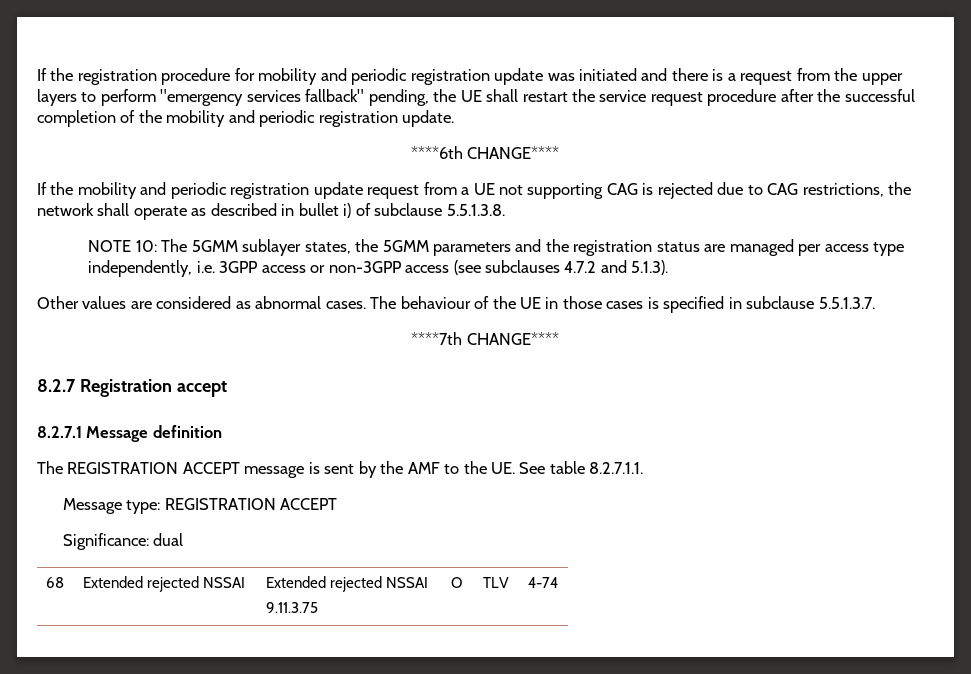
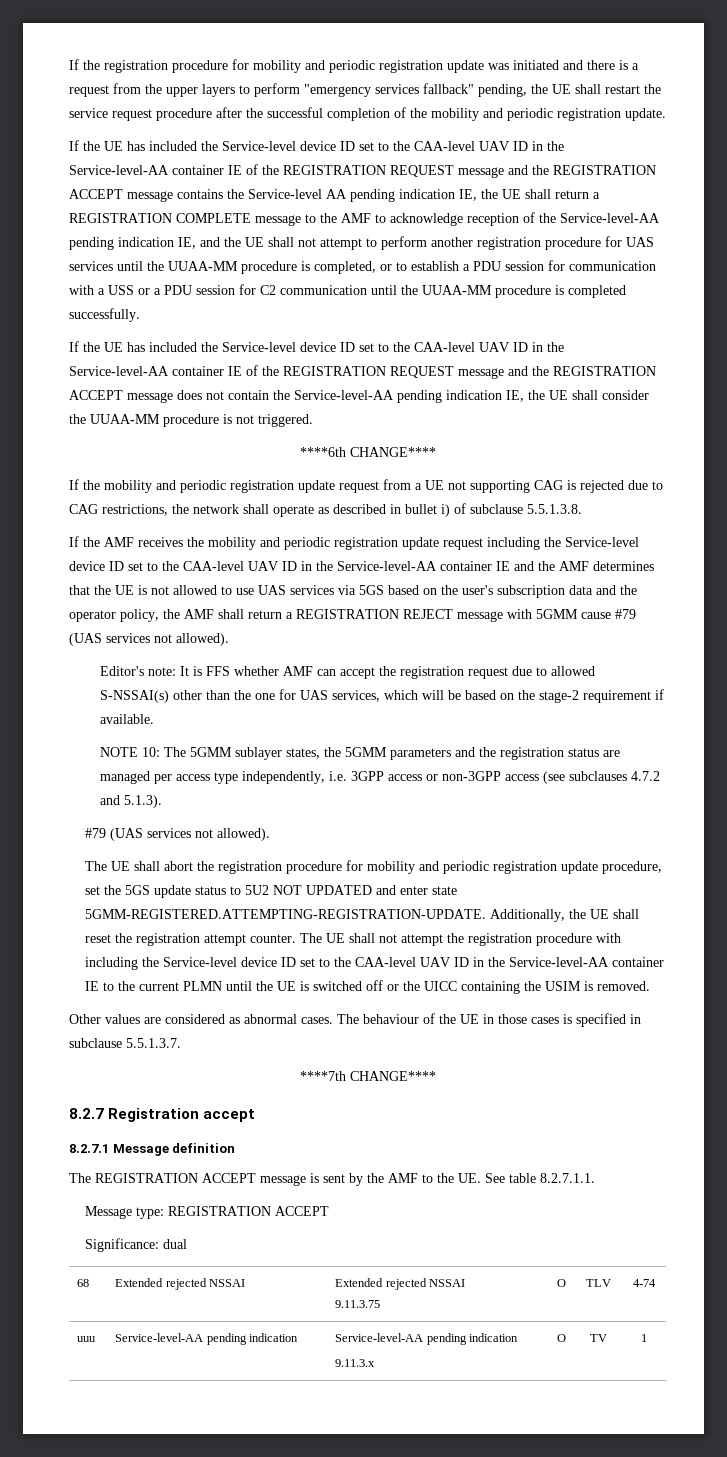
(455, 118) none -> [69,140,564,151] [69,164,656,178] [69,189,600,202] [69,212,660,226] [69,236,654,250] [69,260,656,274] [69,284,626,298] [69,308,140,322] [69,341,564,352] [69,365,656,379] [69,390,649,403] [69,414,313,427] // If the UE has included the Service-level device ID set to the CAA-level UAV ID in the Service-level-AA container IE of the REGISTRATION REQUEST message and the REGISTRATION ACCEPT message contains the Service-level AA pending indication IE, the UE shall return a REGISTRATION COMPLETE message to the AMF to acknowledge reception of the Service-level-AA pending indication IE, and the UE shall not attempt to perform another registration procedure for UAS services until the UUAA-MM procedure is completed, or to establish a PDU session for communication with a USS or a PDU session for C2 communication until the UUAA-MM procedure is completed successfully. // If the UE has included the Service-level device ID set to the CAA-level UAV ID in the Service-level-AA container IE of the REGISTRATION REQUEST message and the REGISTRATION ACCEPT message does not contain the Service-level-AA pending indication IE, the UE shall consider the UUAA-MM procedure is not triggered.
(505, 210) none -> [69,536,639,550] [69,561,654,571] [69,585,637,598] [69,609,636,622] [69,633,229,646] [100,666,596,679] [100,689,665,703] [100,714,155,724] // If the AMF receives the mobility and periodic registration update request including the Service-level device ID set to the CAA-level UAV ID in the Service-level-AA container IE and the AMF determines that the UE is not allowed to use UAS services via 5GS based on the user's subscription data and the operator policy, the AMF shall return a REGISTRATION REJECT message with 5GMM cause #79 (UAS services not allowed). // Editor's note: It is FFS whether AMF can accept the registration request due to allowed S-NSSAI(s) other than the one for UAS services, which will be based on the stage-2 requirement if available.
(669, 267) none -> [84,828,270,841] [84,860,662,874] [84,885,457,898] [84,909,639,922] [84,933,621,946] [84,957,664,970] [84,980,650,994] // #79 (UAS services not allowed). // The UE shall abort the registration procedure for mobility and periodic registration update procedure, set the 5GS update status to 5U2 NOT UPDATED and enter state 5GMM-REGISTERED.ATTEMPTING-REGISTRATION-UPDATE. Additionally, the UE shall reset the registration attempt counter. The UE shall not attempt the registration procedure with including the Service-level device ID set to the CAA-level UAV ID in the Service-level-AA container IE to the current PLMN until the UE is switched off or the UICC containing the USIM is removed.
(558, 582) none -> [77,1336,97,1342] [115,1333,299,1345] [335,1333,519,1345] [335,1359,376,1367] [556,1334,566,1342] [590,1334,607,1342] [640,1334,647,1342] // uuu | Service-level-AA pending indication | Service-level-AA pending indication // 9.11.3.x | O | TV | 1

